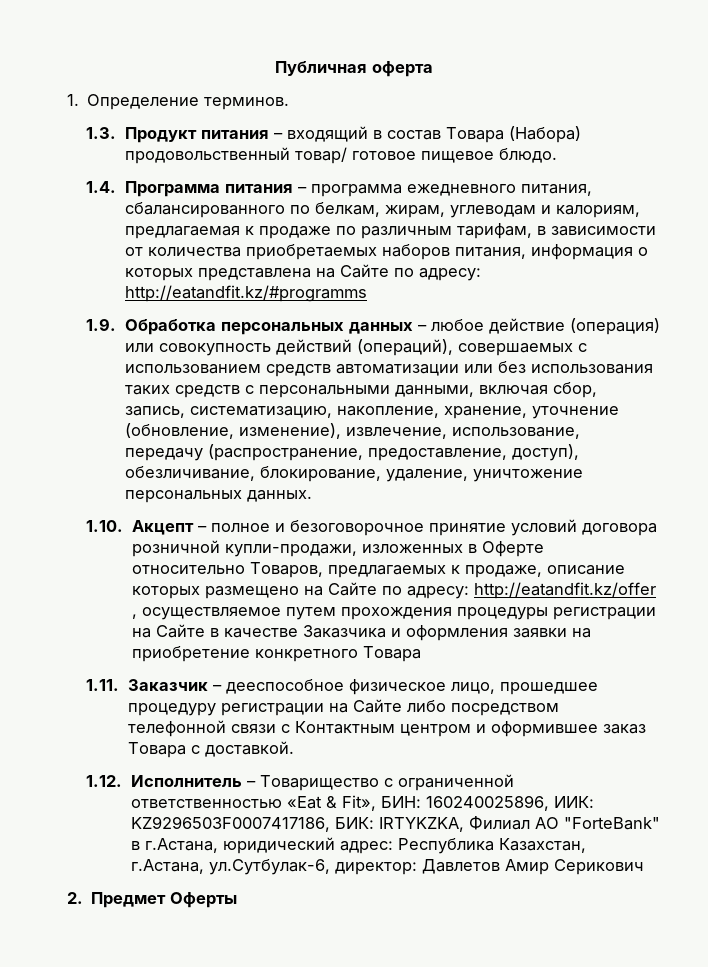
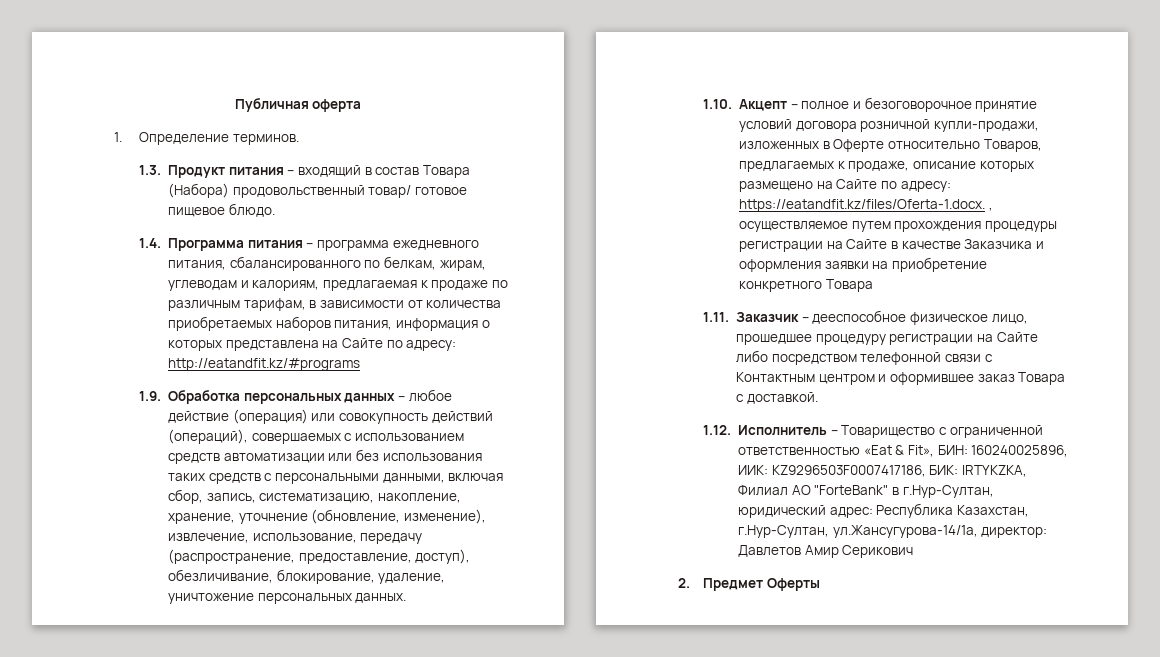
[124,285,367,302] http://eatandfit.kz/#programms -> [168,358,361,371] http://eatandfit.kz/#programs
[473,582,656,599] http://eatandfit.kz/offer -> [739,199,986,212] https://eatandfit.kz/files/Oferta-1.docx.
[144,838,218,853] г.Астана, -> [902,485,994,498] г.Нур-Султан,
[130,859,330,875] г.Астана, ул.Сутбулак-6, -> [738,525,978,538] г.Нур-Султан, ул.Жансугурова-14/1а,

